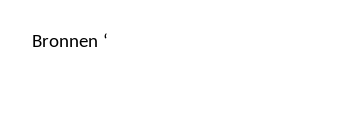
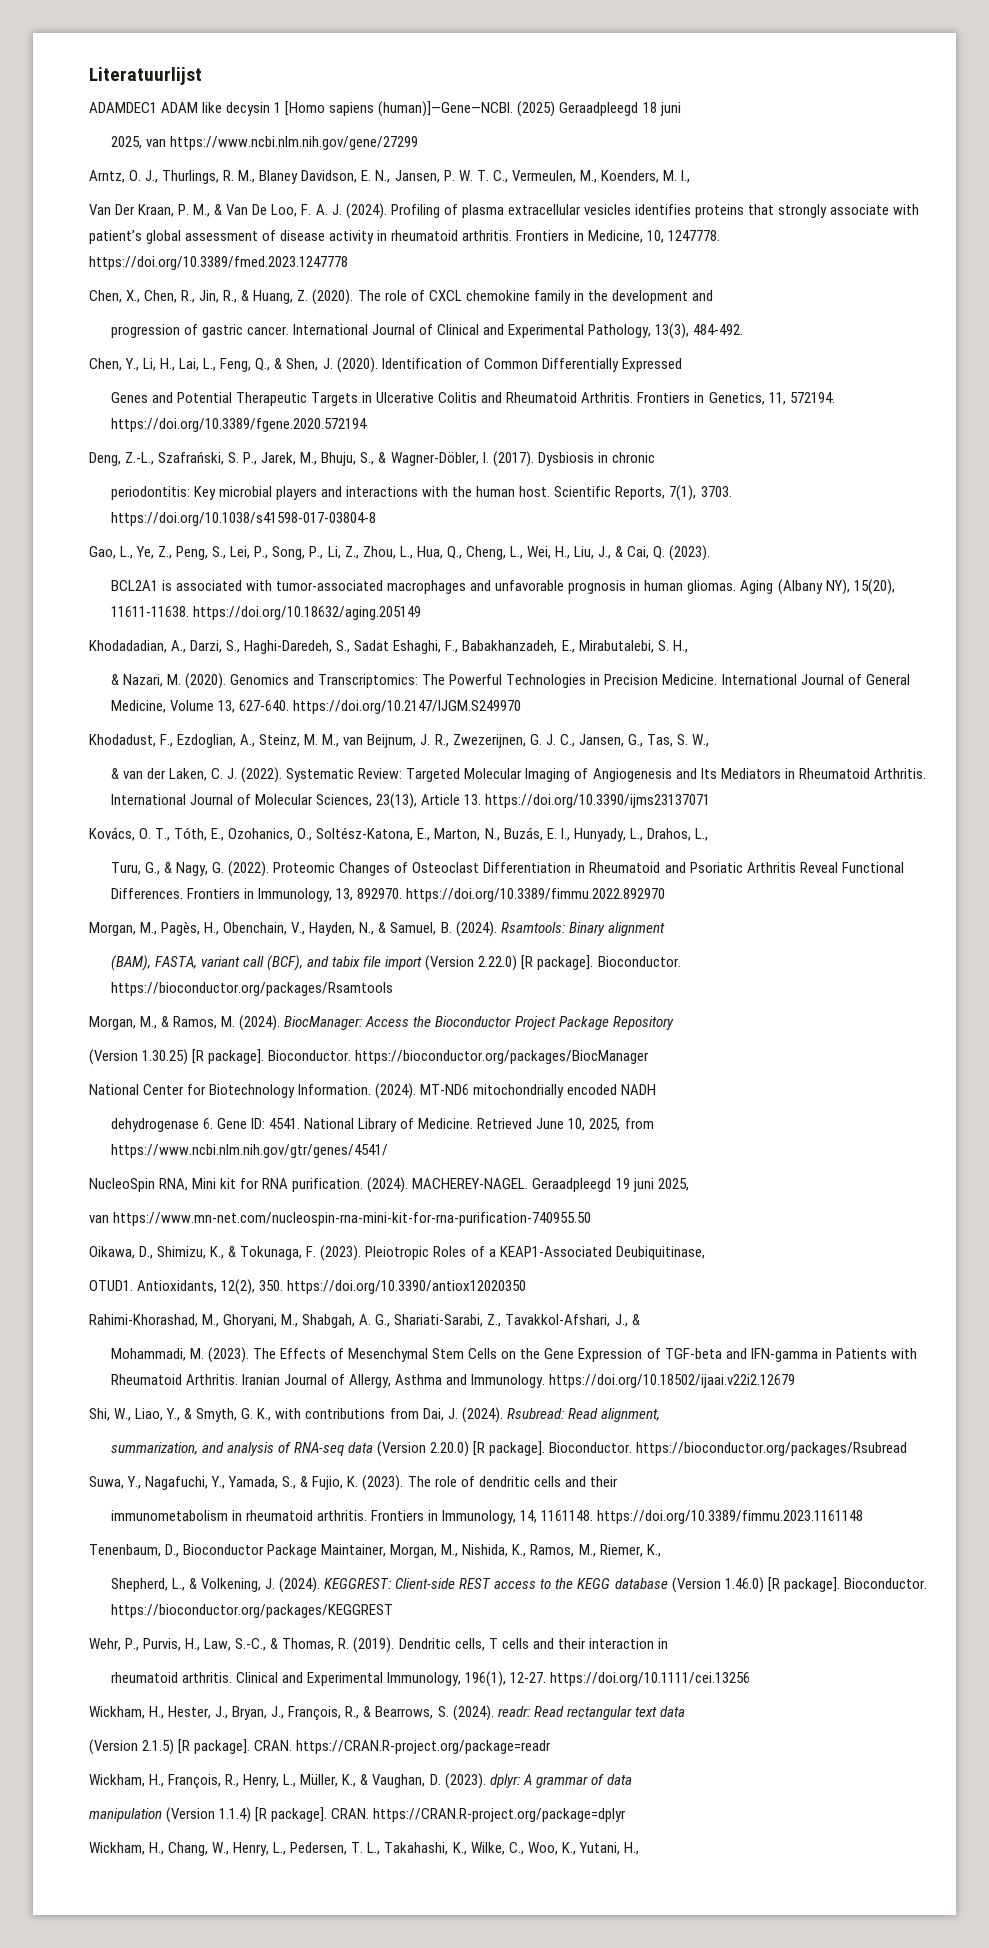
[32,33,108,47] Bronnen ‘ -> [89,67,202,85] [89,101,681,117] [110,136,418,150] [89,170,690,184] [89,203,920,219] [89,230,720,244] [89,256,348,270] [89,289,713,305] [110,323,744,339] [89,357,682,373] [110,392,835,406] [110,418,367,432] [89,451,655,467] [110,485,732,501] [110,512,376,526] [89,545,711,561] [110,579,895,595] [110,606,421,620] [89,640,688,654] [110,673,910,689] [110,700,522,714] [89,734,709,748] [110,767,926,783] [110,793,711,809] [89,827,708,842] [110,861,904,877] [110,888,666,902] [89,921,665,937] [110,955,681,971] [110,982,393,996] [89,1015,674,1031] [89,1049,650,1065] [89,1083,657,1099] [110,1118,654,1132] [110,1144,388,1158] [89,1177,689,1193] [89,1212,592,1226] [89,1245,705,1261] [89,1279,527,1295] [89,1314,640,1328] [110,1347,917,1363] [110,1374,796,1388] [89,1407,660,1423] [110,1441,908,1457] [89,1475,618,1491] [110,1510,864,1524] [89,1544,661,1558] [110,1577,927,1593] [110,1604,393,1618] [89,1637,668,1653] [110,1671,751,1687] [89,1705,685,1721] [89,1739,552,1755] [89,1773,632,1789] [89,1807,627,1823] [89,1842,639,1856] Literatuurlijst // ADAMDEC1 ADAM like decysin 1 [Homo sapiens (human)]—Gene—NCBI. (2025) Geraadpleegd 18 juni // 2025, van https://www.ncbi.nlm.nih.gov/gene/27299 // Arntz, O. J., Thurlings, R. M., Blaney Davidson, E. N., Jansen, P. W. T. C., Vermeulen, M., Koenders, M. I., // Van Der Kraan, P. M., & Van De Loo, F. A. J. (2024). Profiling of plasma extracellular vesicles identifies proteins that strongly associate with patient’s global assessment of disease activity in rheumatoid arthritis. Frontiers in Medicine, 10, 1247778. https://doi.org/10.3389/fmed.2023.1247778 // Chen, X., Chen, R., Jin, R., & Huang, Z. (2020). The role of CXCL chemokine family in the development and // progression of gastric cancer. International Journal of Clinical and Experimental Pathology, 13(3), 484-492. // Chen, Y., Li, H., Lai, L., Feng, Q., & Shen, J. (2020). Identification of Common Differentially Expressed // Genes and Potential Therapeutic Targets in Ulcerative Colitis and Rheumatoid Arthritis. Frontiers in Genetics, 11, 572194. https://doi.org/10.3389/fgene.2020.572194 // Deng, Z.-L., Szafrański, S. P., Jarek, M., Bhuju, S., & Wagner-Döbler, I. (2017). Dysbiosis in chronic // periodontitis: Key microbial players and interactions with the human host. Scientific Reports, 7(1), 3703. https://doi.org/10.1038/s41598-017-03804-8 // Gao, L., Ye, Z., Peng, S., Lei, P., Song, P., Li, Z., Zhou, L., Hua, Q., Cheng, L., Wei, H., Liu, J., & Cai, Q. (2023). // BCL2A1 is associated with tumor-associated macrophages and unfavorable prognosis in human gliomas. Aging (Albany NY), 15(20), 11611-11638. https://doi.org/10.18632/aging.205149 // Khodadadian, A., Darzi, S., Haghi-Daredeh, S., Sadat Eshaghi, F., Babakhanzadeh, E., Mirabutalebi, S. H., // & Nazari, M. (2020). Genomics and Transcriptomics: The Powerful Technologies in Precision Medicine. International Journal of General Medicine, Volume 13, 627-640. https://doi.org/10.2147/IJGM.S249970 // Khodadust, F., Ezdoglian, A., Steinz, M. M., van Beijnum, J. R., Zwezerijnen, G. J. C., Jansen, G., Tas, S. W., // & van der Laken, C. J. (2022). Systematic Review: Targeted Molecular Imaging of Angiogenesis and Its Mediators in Rheumatoid Arthritis. International Journal of Molecular Sciences, 23(13), Article 13. https://doi.org/10.3390/ijms23137071 // Kovács, O. T., Tóth, E., Ozohanics, O., Soltész-Katona, E., Marton, N., Buzás, E. I., Hunyady, L., Drahos, L., // Turu, G., & Nagy, G. (2022). Proteomic Changes of Osteoclast Differentiation in Rheumatoid and Psoriatic Arthritis Reveal Functional Differences. Frontiers in Immunology, 13, 892970. https://doi.org/10.3389/fimmu.2022.892970 // Morgan, M., Pagès, H., Obenchain, V., Hayden, N., & Samuel, B. (2024). Rsamtools: Binary alignment // (BAM), FASTA, variant call (BCF), and tabix file import (Version 2.22.0) [R package]. Bioconductor. https://bioconductor.org/packages/Rsamtools // Morgan, M., & Ramos, M. (2024). BiocManager: Access the Bioconductor Project Package Repository // (Version 1.30.25) [R package]. Bioconductor. https://bioconductor.org/packages/BiocManager // National Center for Biotechnology Information. (2024). MT-ND6 mitochondrially encoded NADH // dehydrogenase 6. Gene ID: 4541. National Library of Medicine. Retrieved June 10, 2025, from https://www.ncbi.nlm.nih.gov/gtr/genes/4541/ // NucleoSpin RNA, Mini kit for RNA purification. (2024). MACHEREY-NAGEL. Geraadpleegd 19 juni 2025, // van https://www.mn-net.com/nucleospin-rna-mini-kit-for-rna-purification-740955.50 // Oikawa, D., Shimizu, K., & Tokunaga, F. (2023). Pleiotropic Roles of a KEAP1-Associated Deubiquitinase, // OTUD1. Antioxidants, 12(2), 350. https://doi.org/10.3390/antiox12020350 // Rahimi-Khorashad, M., Ghoryani, M., Shabgah, A. G., Shariati-Sarabi, Z., Tavakkol-Afshari, J., & // Mohammadi, M. (2023). The Effects of Mesenchymal Stem Cells on the Gene Expression of TGF-beta and IFN-gamma in Patients with Rheumatoid Arthritis. Iranian Journal of Allergy, Asthma and Immunology. https://doi.org/10.18502/ijaai.v22i2.12679 // Shi, W., Liao, Y., & Smyth, G. K., with contributions from Dai, J. (2024). Rsubread: Read alignment, // summarization, and analysis of RNA-seq data (Version 2.20.0) [R package]. Bioconductor. https://bioconductor.org/packages/Rsubread // Suwa, Y., Nagafuchi, Y., Yamada, S., & Fujio, K. (2023). The role of dendritic cells and their // immunometabolism in rheumatoid arthritis. Frontiers in Immunology, 14, 1161148. https://doi.org/10.3389/fimmu.2023.1161148 // Tenenbaum, D., Bioconductor Package Maintainer, Morgan, M., Nishida, K., Ramos, M., Riemer, K., // Shepherd, L., & Volkening, J. (2024). KEGGREST: Client-side REST access to the KEGG database (Version 1.46.0) [R package]. Bioconductor. https://bioconductor.org/packages/KEGGREST // Wehr, P., Purvis, H., Law, S.-C., & Thomas, R. (2019). Dendritic cells, T cells and their interaction in // rheumatoid arthritis. Clinical and Experimental Immunology, 196(1), 12-27. https://doi.org/10.1111/cei.13256 // Wickham, H., Hester, J., Bryan, J., François, R., & Bearrows, S. (2024). readr: Read rectangular text data // (Version 2.1.5) [R package]. CRAN. https://CRAN.R-project.org/package=readr // Wickham, H., François, R., Henry, L., Müller, K., & Vaughan, D. (2023). dplyr: A grammar of data // manipulation (Version 1.1.4) [R package]. CRAN. https://CRAN.R-project.org/package=dplyr // Wickham, H., Chang, W., Henry, L., Pedersen, T. L., Takahashi, K., Wilke, C., Woo, K., Yutani, H.,

